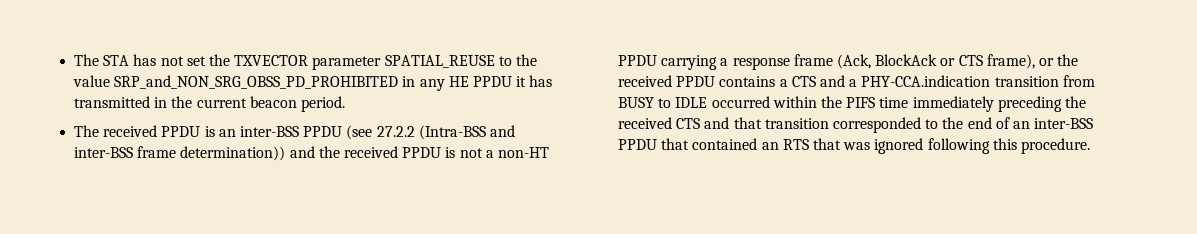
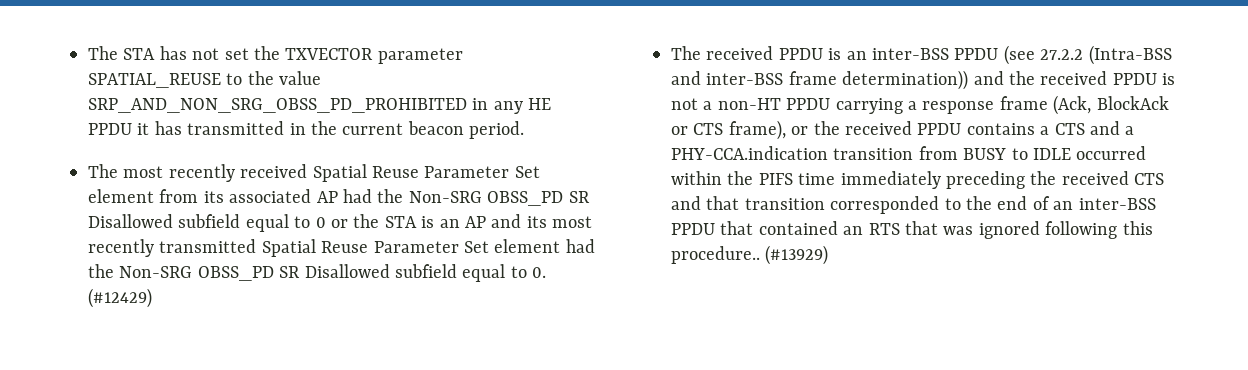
[114,75,399,89] SRP_and_NON_SRG_OBSS_PD_PROHIBITED -> [88,98,467,113] SRP_AND_NON_SRG_OBSS_PD_PROHIBITED
(345, 104) none -> [88,164,540,182] [88,189,590,206] [88,214,593,232] [88,239,595,257] [88,264,547,282] [88,288,152,308] // The most recently received Spatial Reuse Parameter Set element from its associated AP had the Non-SRG OBSS_PD SR Disallowed subfield equal to 0 or the STA is an AP and its most recently transmitted Spatial Reuse Parameter Set element had the Non-SRG OBSS_PD SR Disallowed subfield equal to 0. (#12429)
[1020,138,1090,154] procedure. -> [671,245,829,265] procedure.. (#13929)

